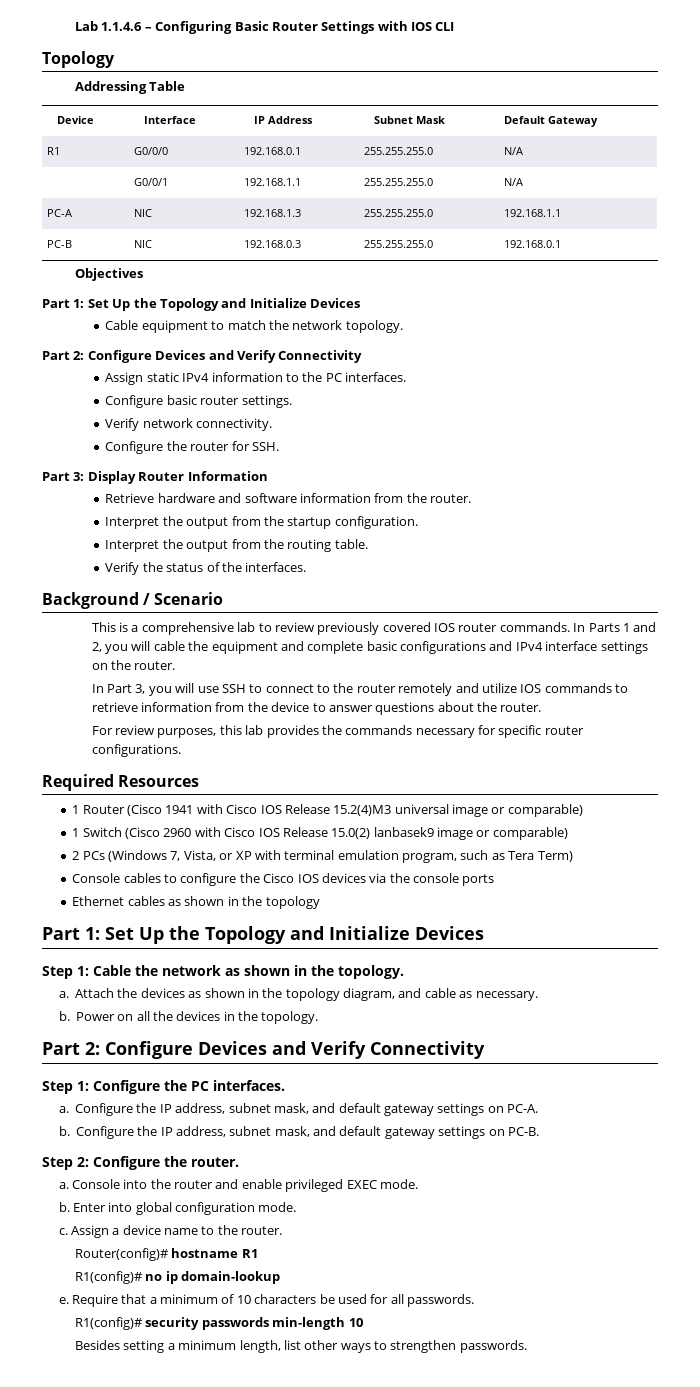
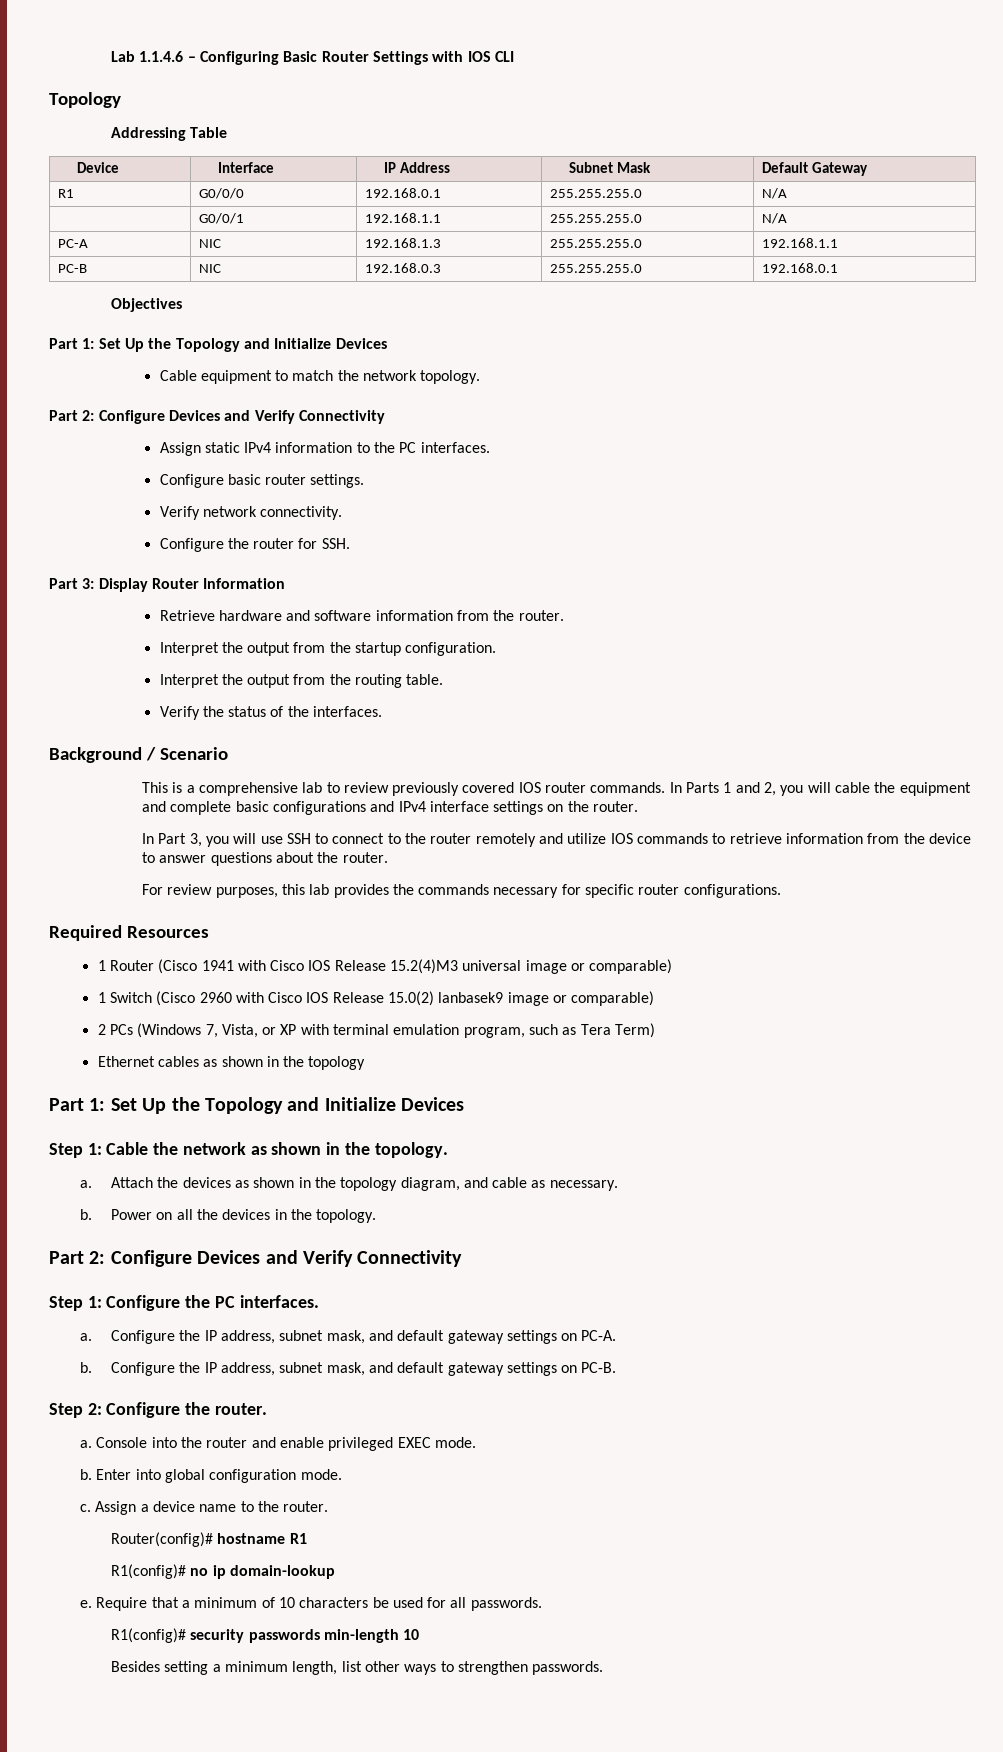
[72,873,495,886] // Console cables to configure the Cisco IOS devices via the console ports -> (656, 1030) none

